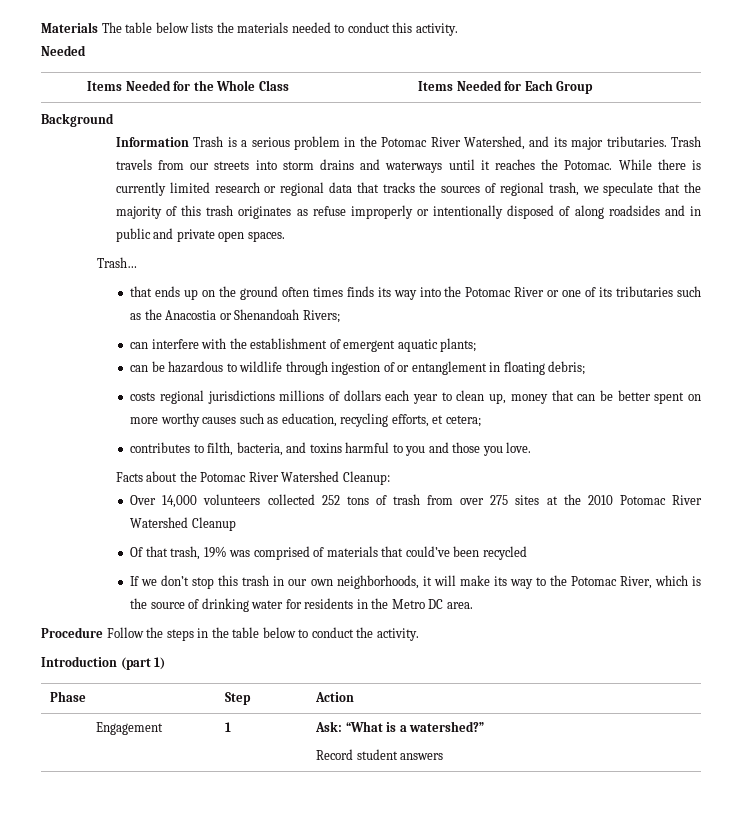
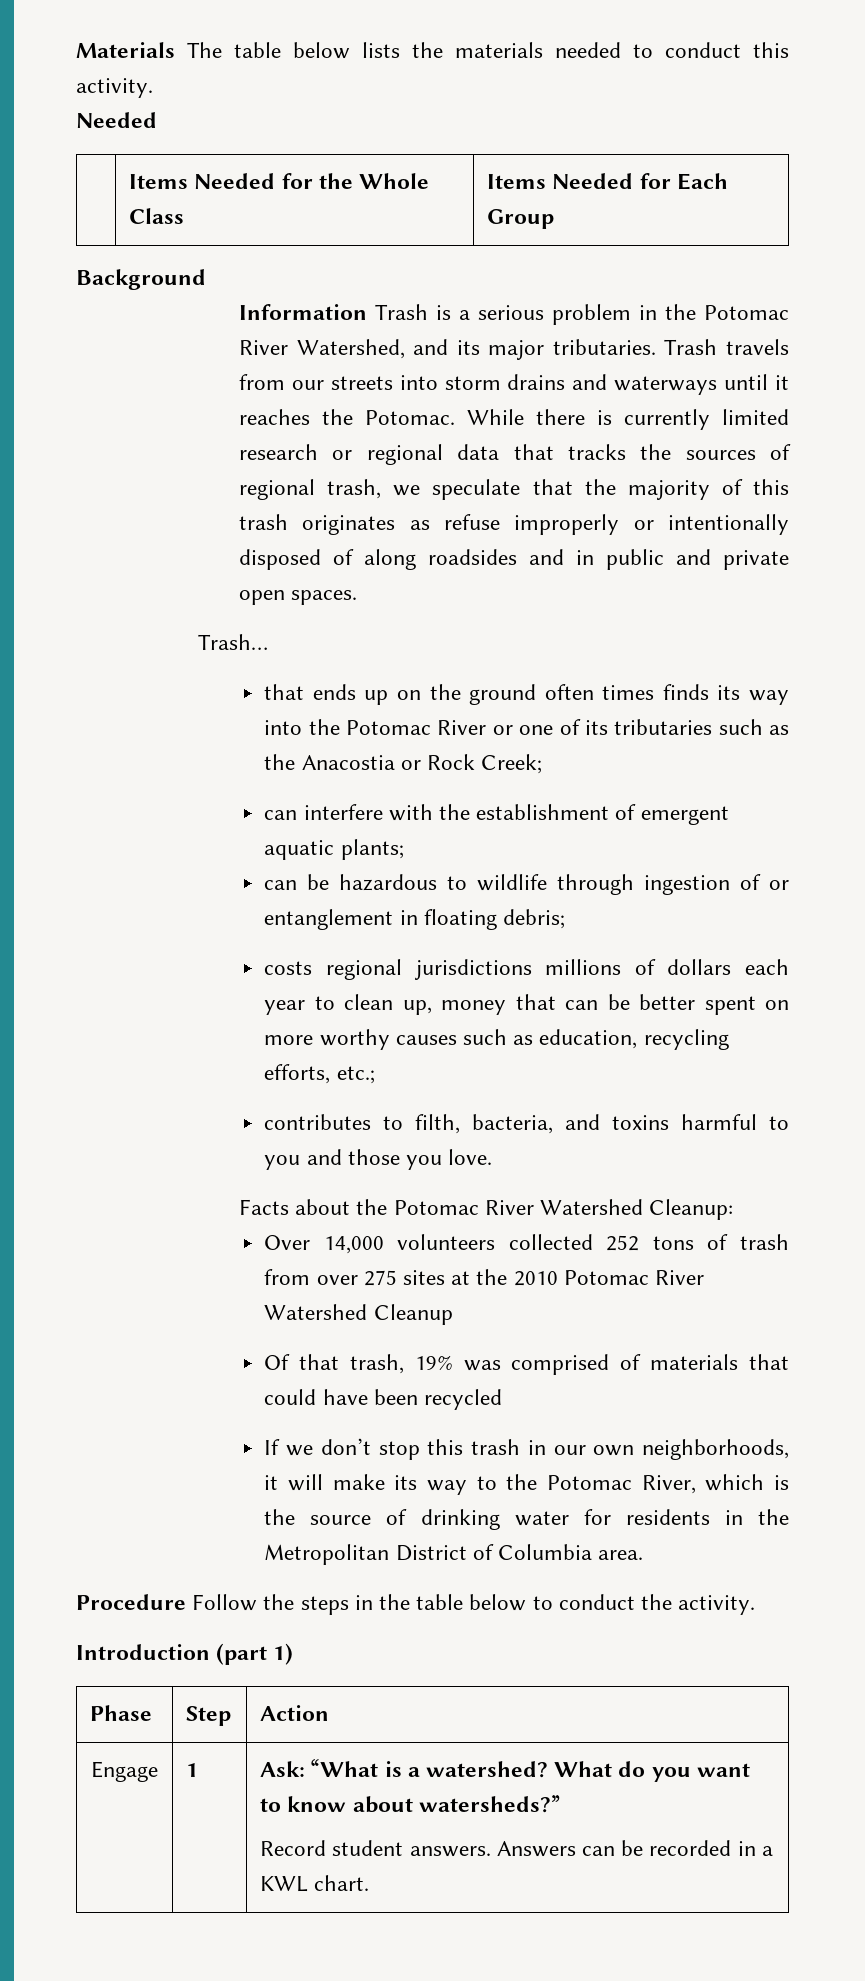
[234,309,340,323] Shenandoah Rivers; -> [426,754,543,774] Rock Creek;
[432,415,481,427] et cetera; -> [336,1066,375,1084] etc.;
[405,546,450,557] could’ve -> [264,1389,368,1405] could have
[391,599,444,609] Metro DC -> [264,1544,592,1565] Metropolitan District of Columbia
[96,722,163,735] Engagement -> [91,1761,158,1782] Engage
[409,721,485,732] [316,749,444,760] watershed?” // Record student answers -> [425,1761,750,1782] [260,1795,560,1813] [260,1840,773,1857] [260,1875,370,1892] watershed? What do you want to know about watersheds?” // Record student answers. Answers can be recorded in a KWL chart.

